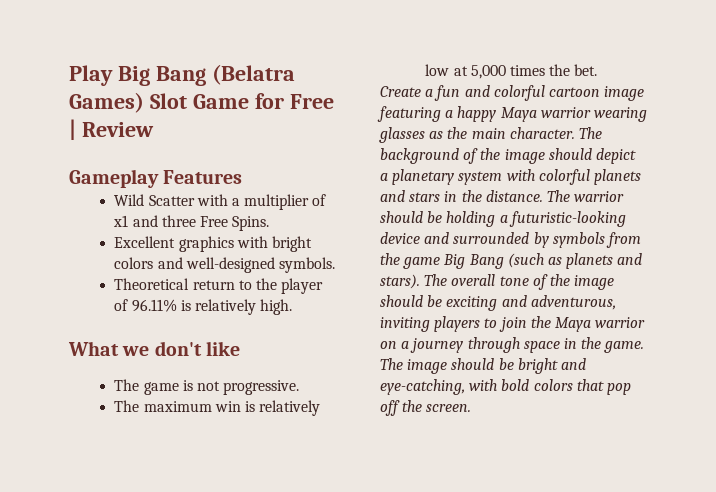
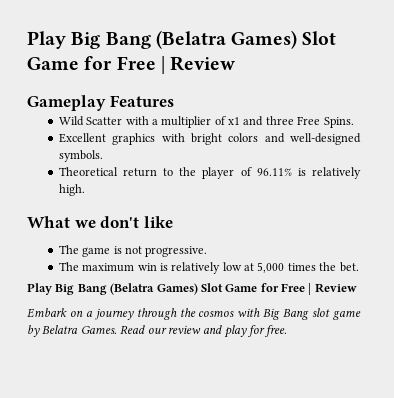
[380,85,645,101] [377,106,647,122] [379,127,602,143] [380,148,636,164] [380,169,641,185] [380,190,625,202] [380,211,626,227] [380,232,641,248] [380,253,643,269] [380,274,615,290] [380,295,616,311] [380,316,646,332] [380,337,645,353] [380,358,586,374] [380,379,631,395] [380,400,472,416] Create a fun and colorful cartoon image featuring a happy Maya warrior wearing glasses as the main character. The background of the image should depict a planetary system with colorful planets and stars in the distance. The warrior should be holding a futuristic-looking device and surrounded by symbols from the game Big Bang (such as planets and stars). The overall tone of the image should be exciting and adventurous, inviting players to join the Maya warrior on a journey through space in the game. The image should be bright and eye-catching, with bold colors that pop off the screen. -> [27,283,357,295] [27,308,362,320] [27,325,288,338] Play Big Bang (Belatra Games) Slot Game for Free | Review // Embark on a journey through the cosmos with Big Bang slot game by Belatra Games. Read our review and play for free.

